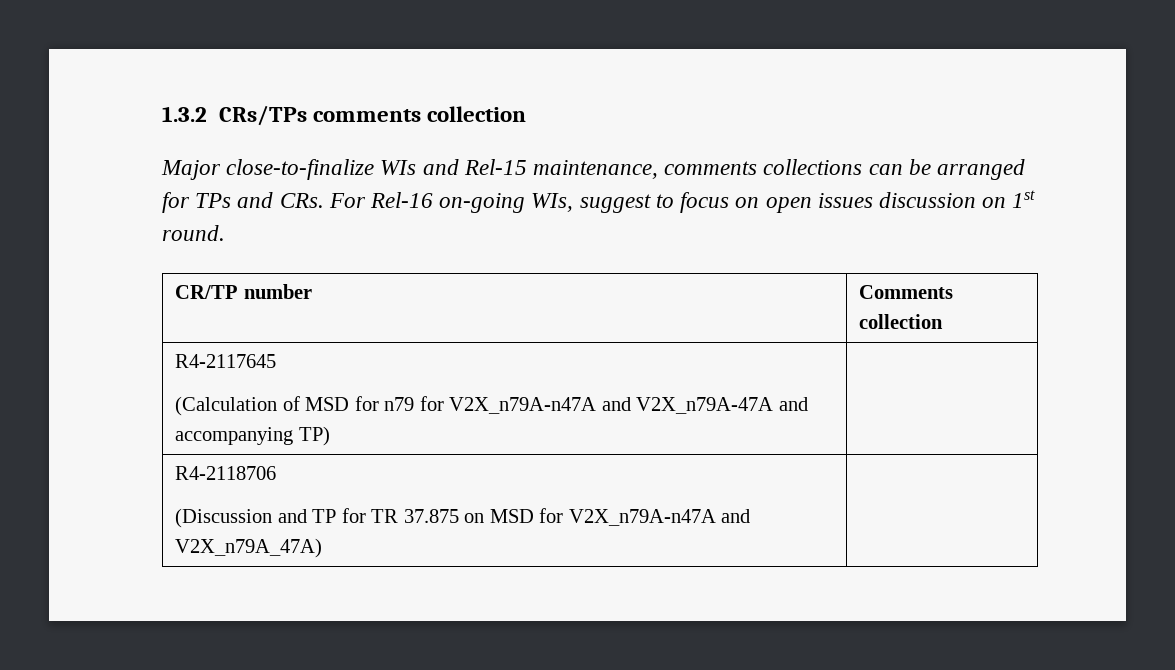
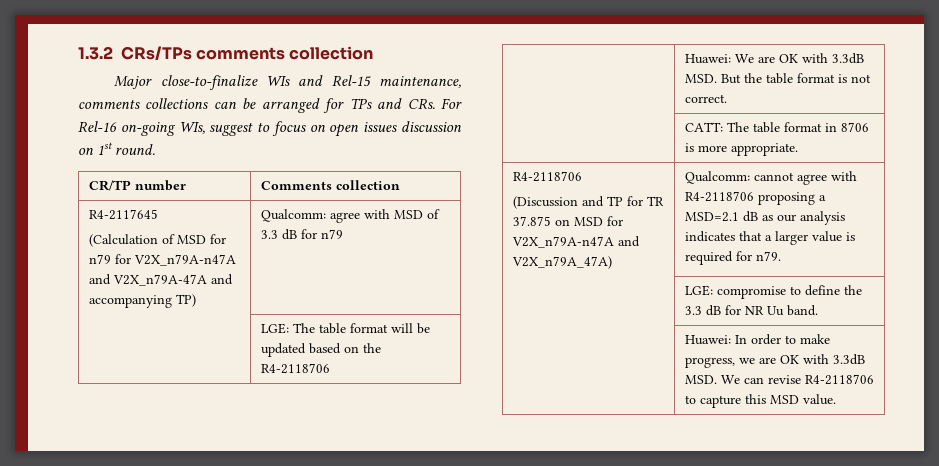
(330, 436) none -> [260,209,440,223] [260,229,343,240] [260,323,430,334] [260,343,381,357] [260,363,330,374] [684,53,864,64] [684,73,871,84] [684,94,727,103] [684,122,869,133] [684,143,798,156] Qualcomm: agree with MSD of 3.3 dB for n79 // | LGE: The table format will be updated based on the R4-2118706 // | Huawei: We are OK with 3.3dB MSD. But the table format is not correct. // | CATT: The table format in 8706 is more appropriate.
(323, 548) none -> [684,171,857,185] [684,191,826,205] [684,211,845,225] [684,231,855,245] [684,251,781,265] [684,285,862,299] [684,305,818,316] [684,334,830,345] [684,354,865,368] [684,374,874,385] [684,394,836,408] Qualcomm: cannot agree with R4-2118706 proposing a MSD=2.1 dB as our analysis indicates that a larger value is required for n79. // | LGE: compromise to define the 3.3 dB for NR Uu band. // | Huawei: In order to make progress, we are OK with 3.3dB MSD. We can revise R4-2118706 to capture this MSD value.

